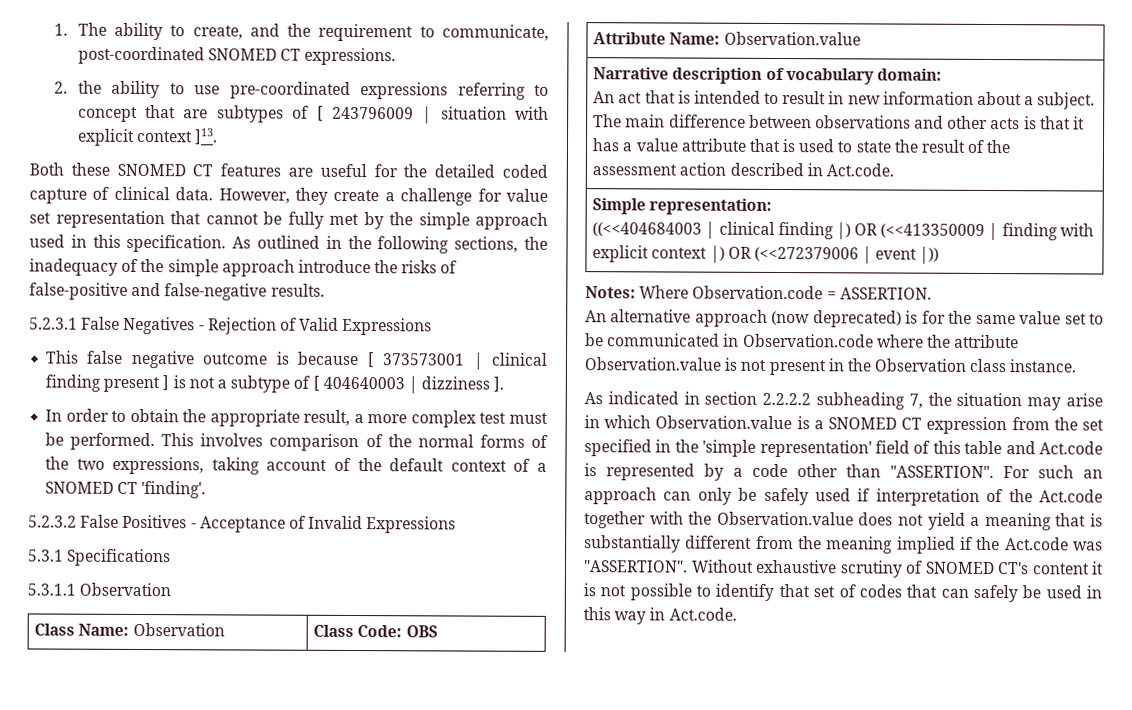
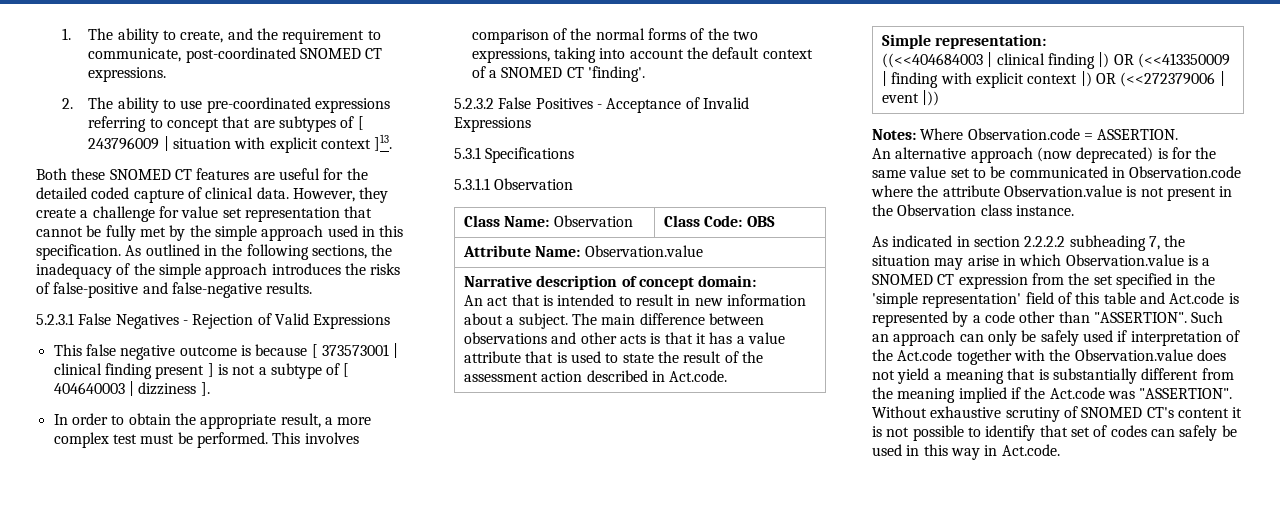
[77,80,102,94] the -> [88,97,114,109] The
[297,259,371,274] introduce -> [271,263,341,275] introduces
[266,457,352,471] account of -> [599,48,684,59] into account
[785,68,874,85] vocabulary -> [639,277,695,290] concept
[1003,465,1074,479] For such -> [1191,311,1224,323] Such
[906,584,938,598] that -> (1147, 431) none

